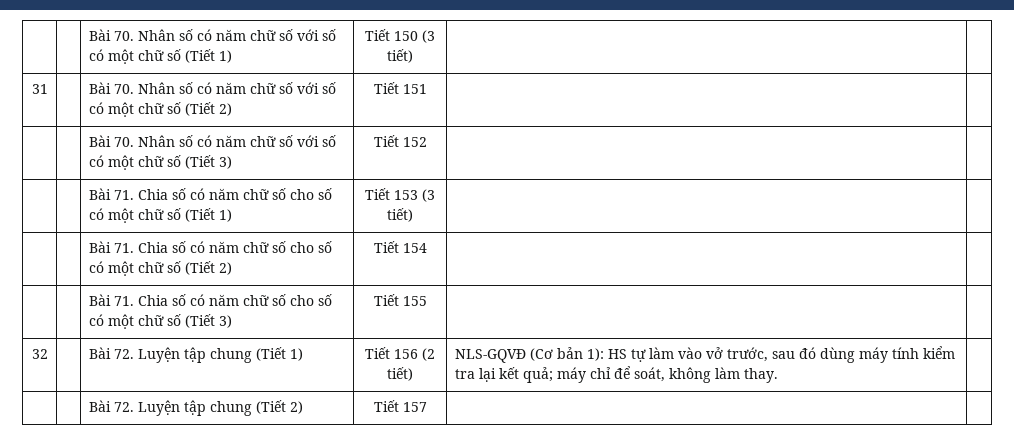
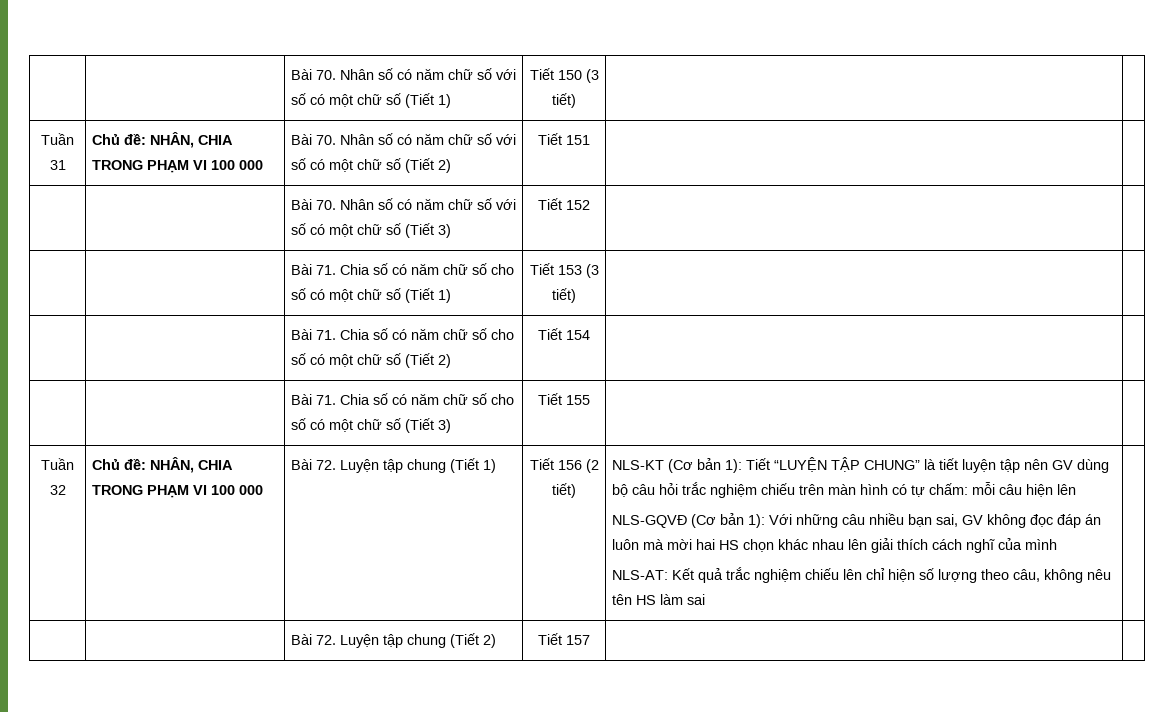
(413, 56) none -> [41,133,74,145] Tuần
(48, 89) none -> [91,132,233,148] [91,160,263,173] Chủ đề: NHÂN, CHIA TRONG PHẠM VI 100 000
(427, 301) none -> [41,458,74,470] Tuần
(48, 354) none -> [91,457,233,473] [91,485,263,498] Chủ đề: NHÂN, CHIA TRONG PHẠM VI 100 000
[454,346,955,363] [454,366,778,383] NLS-GQVĐ (Cơ bản 1): HS tự làm vào vở trước, sau đó dùng máy tính kiểm tra lại kết quả; máy chỉ để soát, không làm thay. -> [611,457,1109,473] [611,482,1076,498] [611,513,1101,528] [611,538,1057,553] [611,567,1111,583] [611,594,705,605] NLS-KT (Cơ bản 1): Tiết “LUYỆN TẬP CHUNG” là tiết luyện tập nên GV dùng bộ câu hỏi trắc nghiệm chiếu trên màn hình có tự chấm: mỗi câu hiện lên // NLS-GQVĐ (Cơ bản 1): Với những câu nhiều bạn sai, GV không đọc đáp án luôn mà mời hai HS chọn khác nhau lên giải thích cách nghĩ của mình // NLS-AT: Kết quả trắc nghiệm chiếu lên chỉ hiện số lượng theo câu, không nêu tên HS làm sai

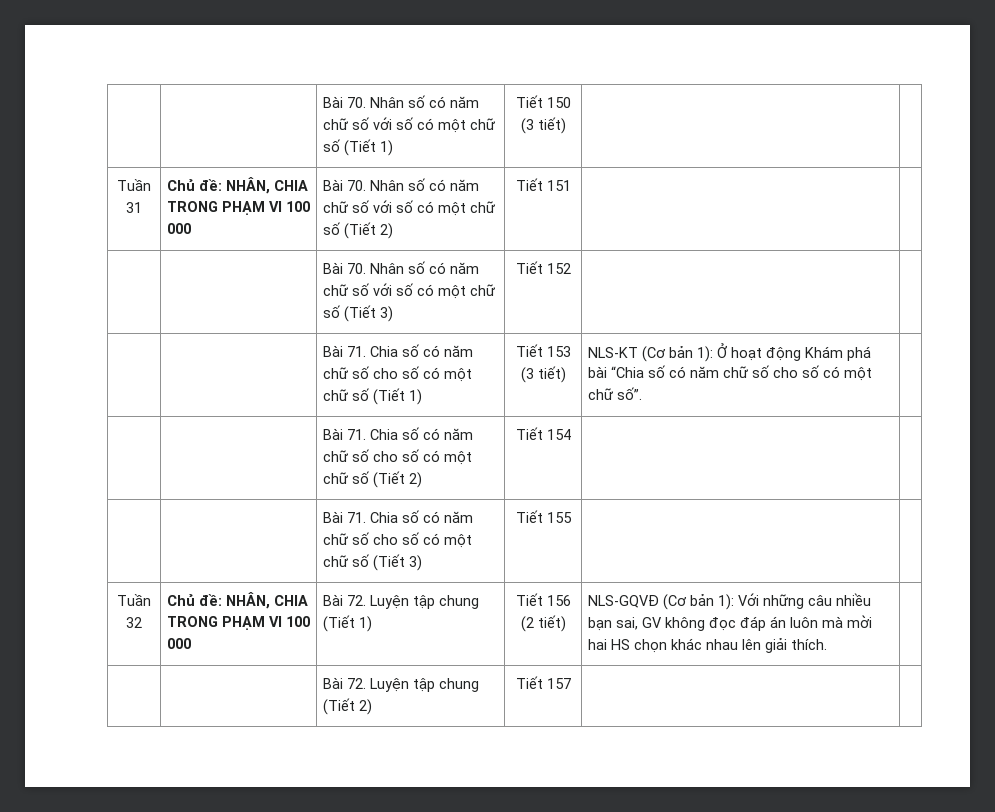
(576, 295) none -> [587,343,871,362] [587,365,872,381] [587,387,642,400] NLS-KT (Cơ bản 1): Ở hoạt động Khám phá bài “Chia số có năm chữ số cho số có một chữ số”.
[611,457,1109,473] [611,482,1076,498] NLS-KT (Cơ bản 1): Tiết “LUYỆN TẬP CHUNG” là tiết luyện tập nên GV dùng bộ câu hỏi trắc nghiệm chiếu trên màn hình có tự chấm: mỗi câu hiện lên // -> (566, 623) none
[896,538,1057,553] [611,567,1111,583] [611,594,705,605] thích cách nghĩ của mình // NLS-AT: Kết quả trắc nghiệm chiếu lên chỉ hiện số lượng theo câu, không nêu tên HS làm sai -> [790,639,827,650] thích.

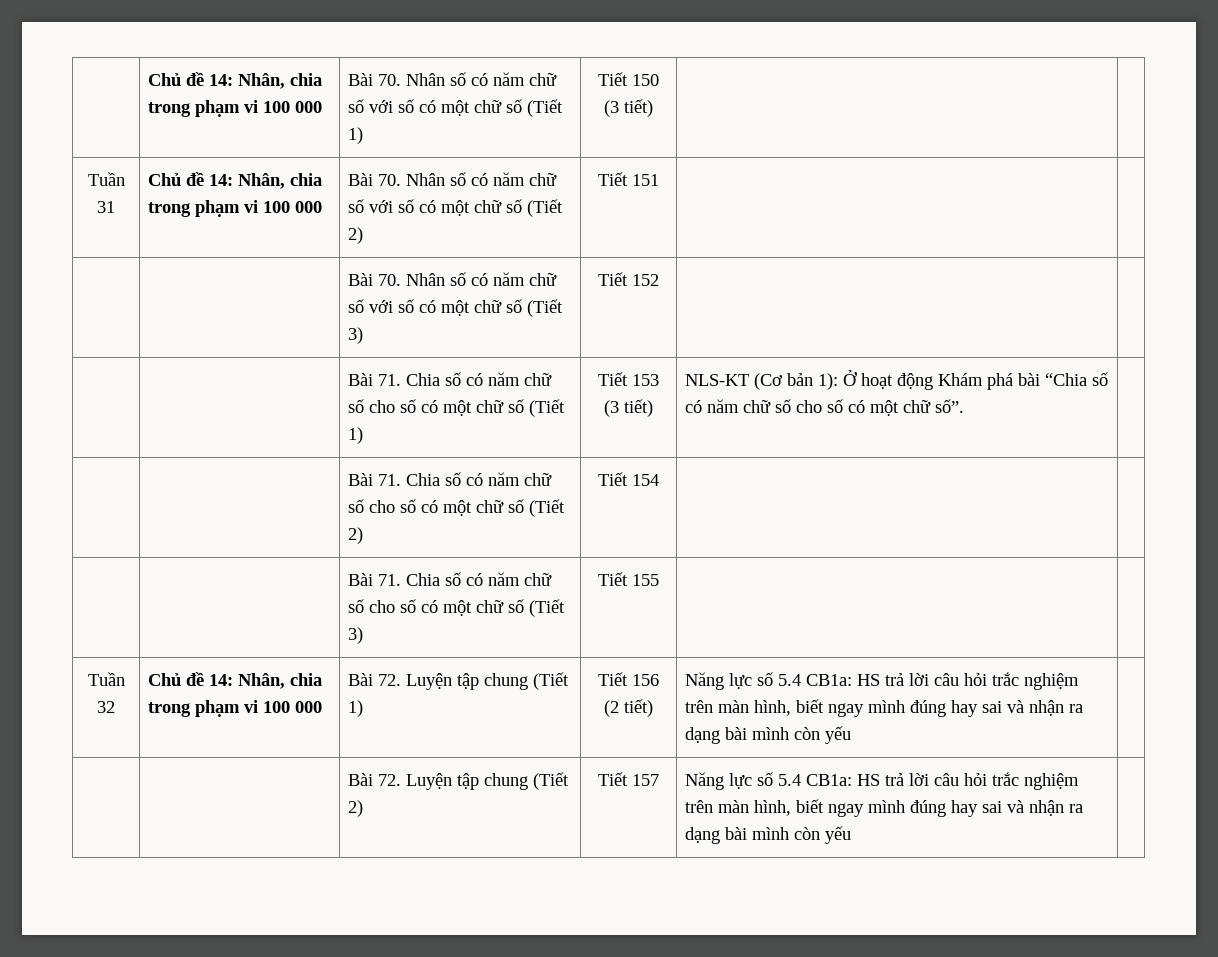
(322, 102) | -> [148,72,323,89] [148,100,323,117] | Chủ đề 14: Nhân, chia trong phạm vi 100 000
[198,177,308,194] [166,201,282,215] đề: NHÂN, CHIA TRONG PHẠM VI -> [186,172,323,189] [148,200,259,217] đề 14: Nhân, chia trong phạm vi
[198,592,308,609] [166,616,282,630] đề: NHÂN, CHIA TRONG PHẠM VI -> [186,672,323,689] [148,700,259,717] đề 14: Nhân, chia trong phạm vi
[587,593,871,610] [587,615,872,631] [587,638,827,653] NLS-GQVĐ (Cơ bản 1): Với những câu nhiều bạn sai, GV không đọc đáp án luôn mà mời hai HS chọn khác nhau lên giải thích. -> [685,672,1080,690] [685,699,1084,717] [685,726,852,744] Năng lực số 5.4 CB1a: HS trả lời câu hỏi trắc nghiệm trên màn hình, biết ngay mình đúng hay sai và nhận ra dạng bài mình còn yếu
(571, 683) none -> [685,772,1080,790] [685,799,1084,817] [685,826,852,844] Năng lực số 5.4 CB1a: HS trả lời câu hỏi trắc nghiệm trên màn hình, biết ngay mình đúng hay sai và nhận ra dạng bài mình còn yếu

